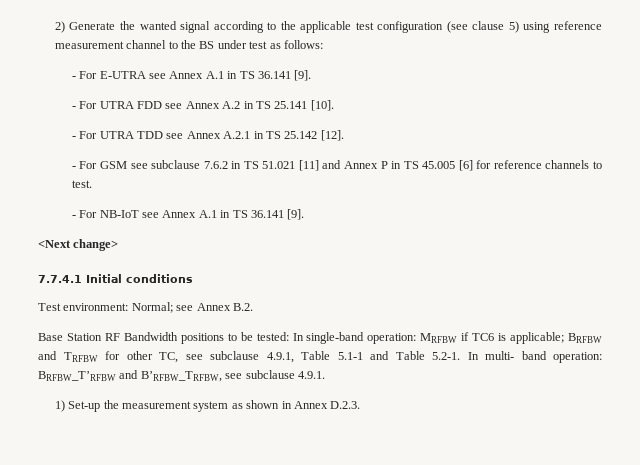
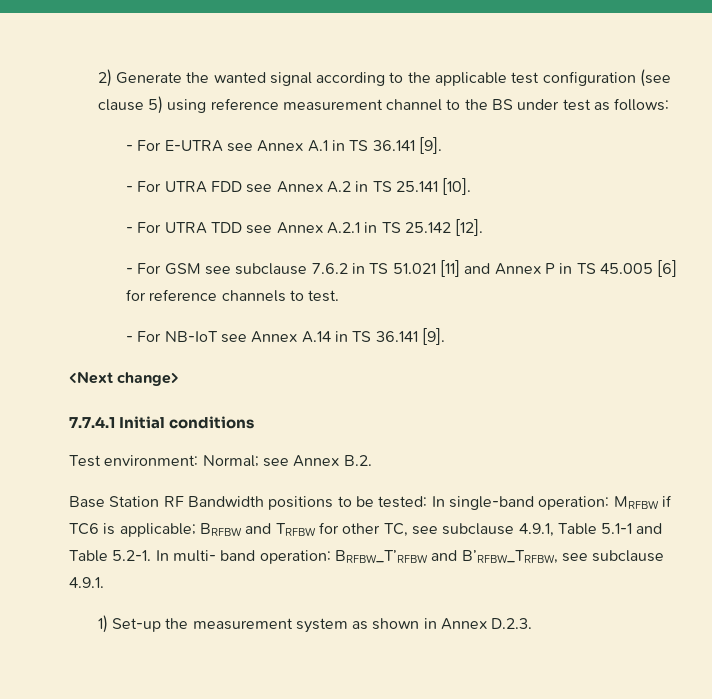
[198,210,217,218] A.1 -> [301,331,331,343] A.14

